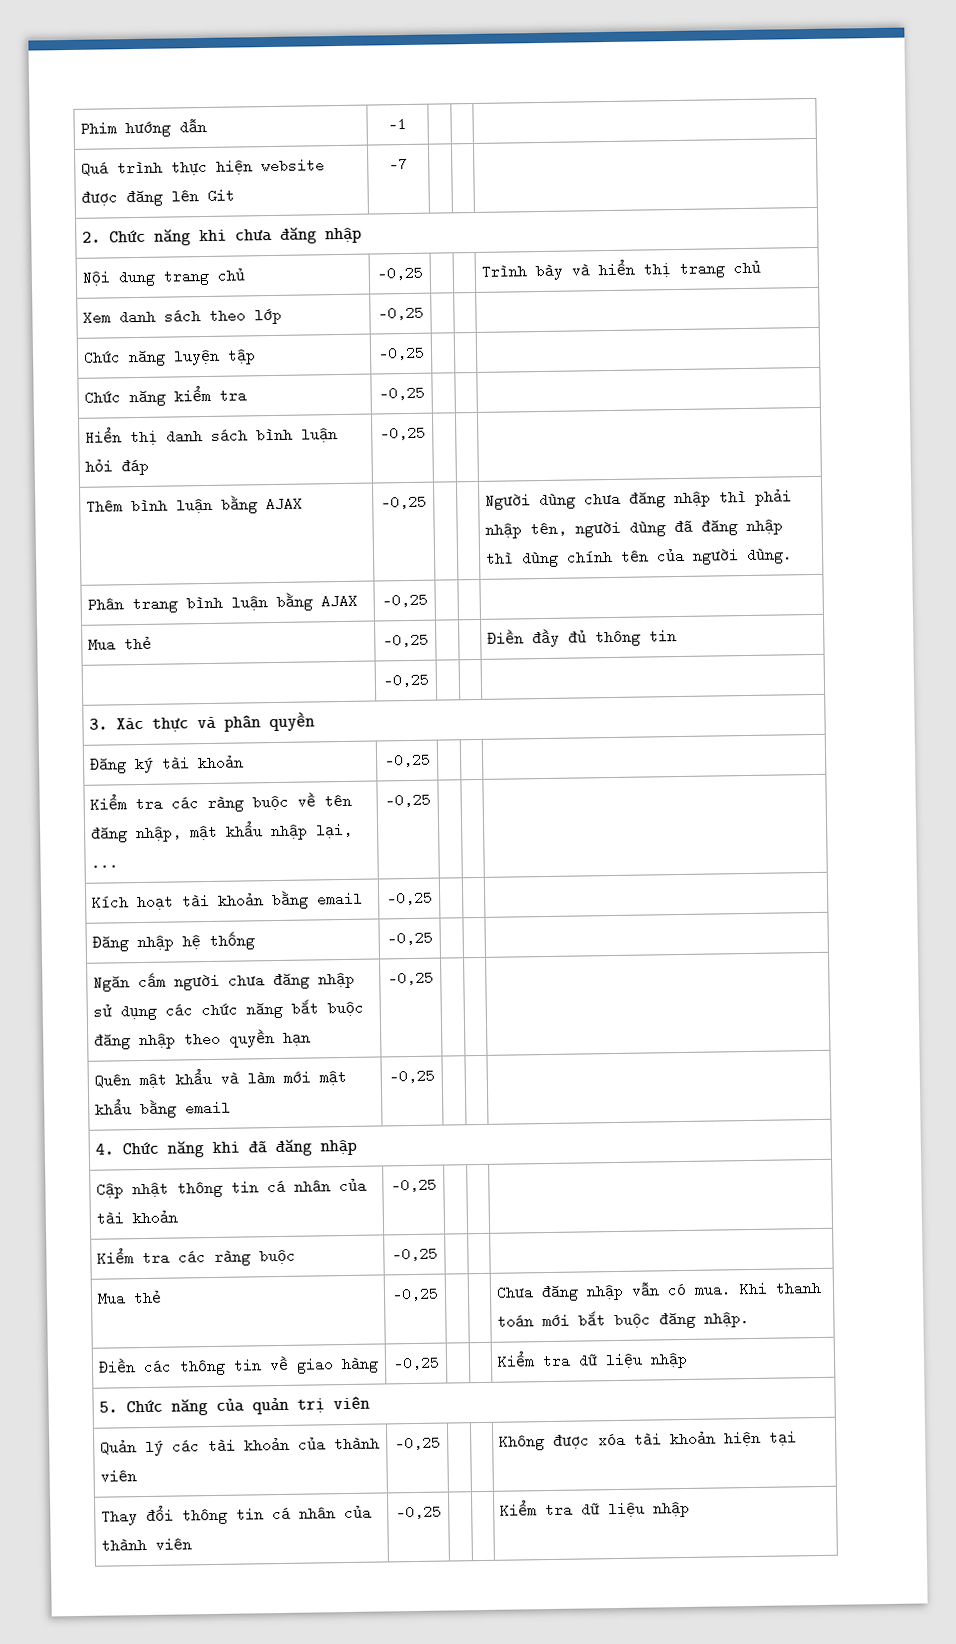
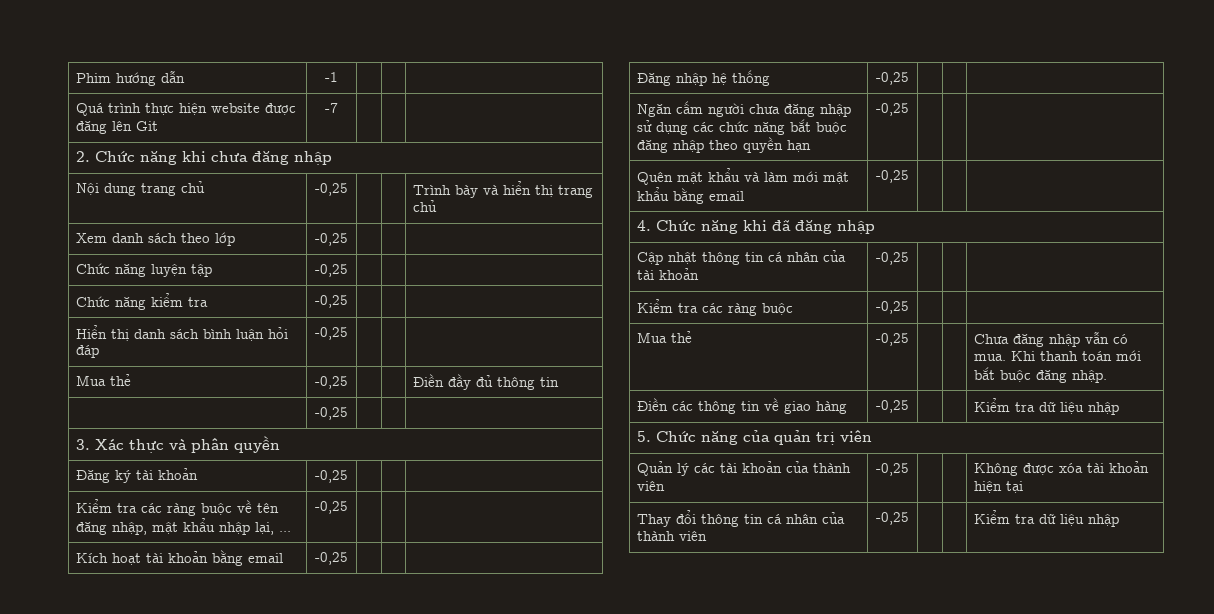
[86,495,304,514] [380,494,427,510] [485,489,793,510] [485,519,784,539] [486,547,794,568] [87,592,359,614] [381,592,428,608] // Thêm bình luận bằng AJAX | -0,25 | | | Người dùng chưa đăng nhập thì phải nhập tên, người dùng đã đăng nhập thì dùng chính tên của người dùng. // Phân trang bình luận bằng AJAX | -0,25 | | | -> (348, 333) none

